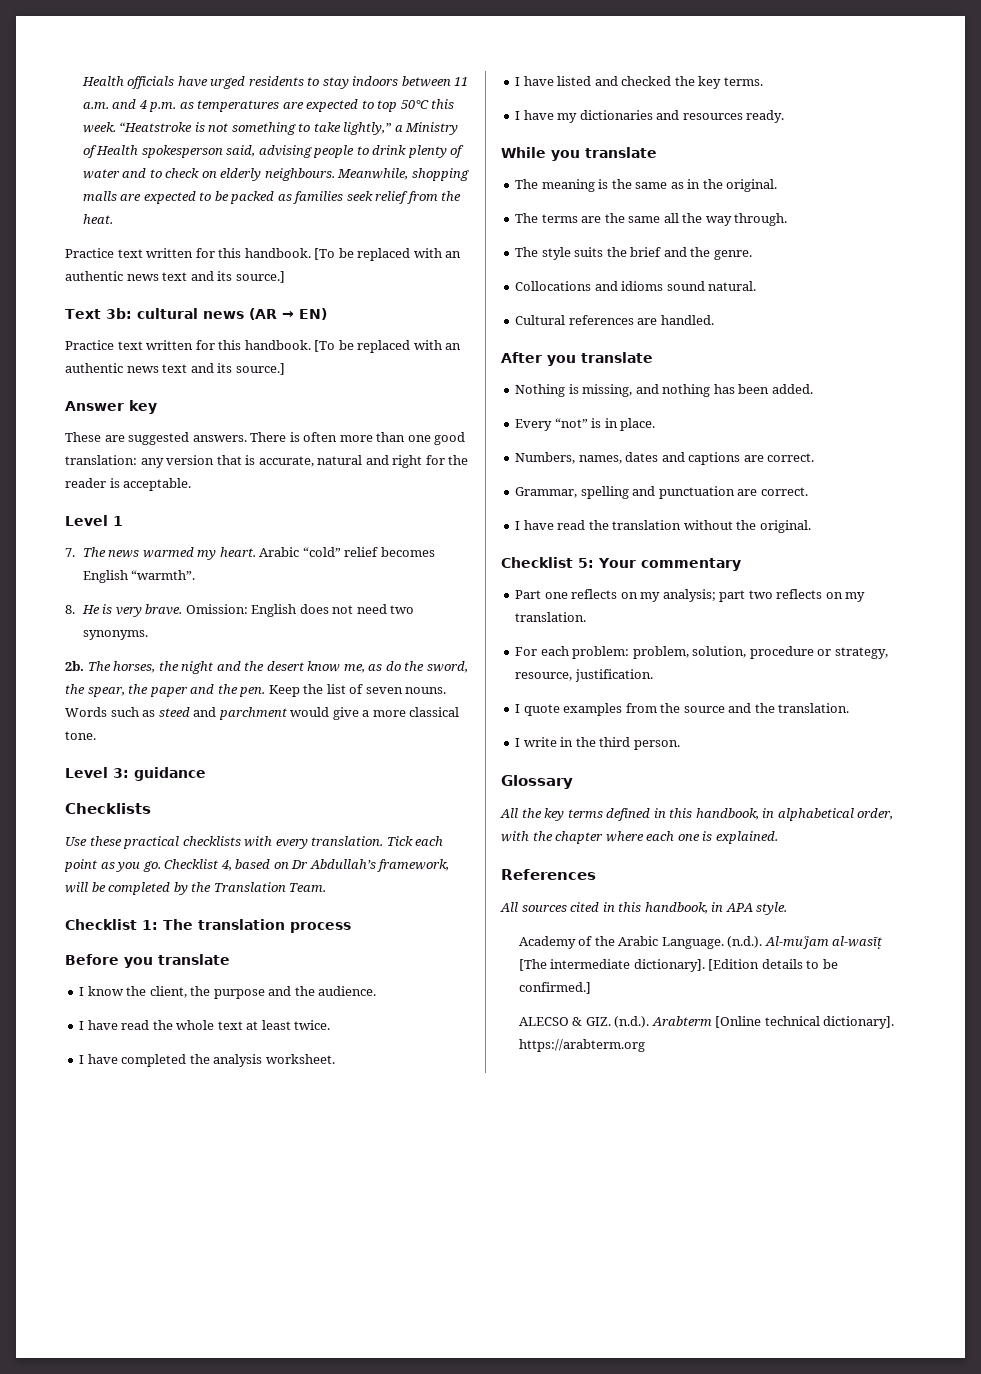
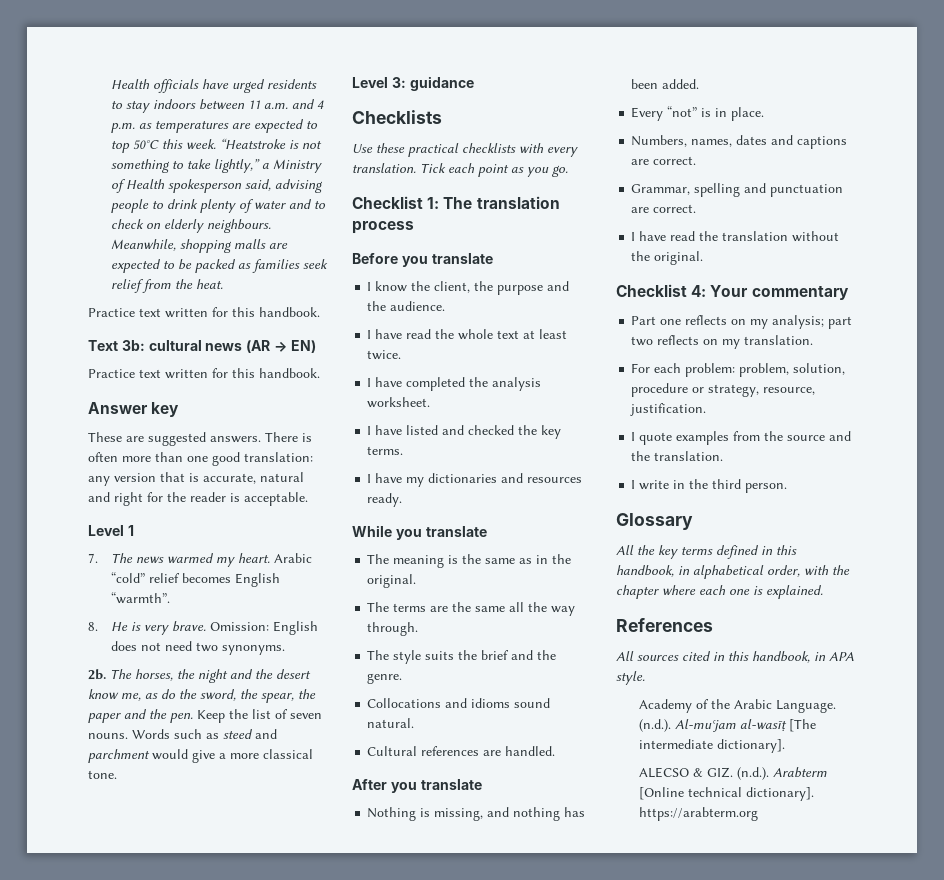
[314,248,462,261] [65,271,285,283] [To be replaced with an authentic news text and its source.] -> (320, 312) none
[314,340,462,353] [65,363,285,375] [To be replaced with an authentic news text and its source.] -> (320, 373) none
[164,859,450,872] [65,882,327,895] Checklist 4, based on Dr Abdullah’s framework, will be completed by the Translation Team. -> (568, 171) none
[578,558,594,568] 5: -> [691,285,707,297] 4:
[708,959,838,971] [518,982,591,994] [Edition details to be confirmed.] -> (786, 746) none

